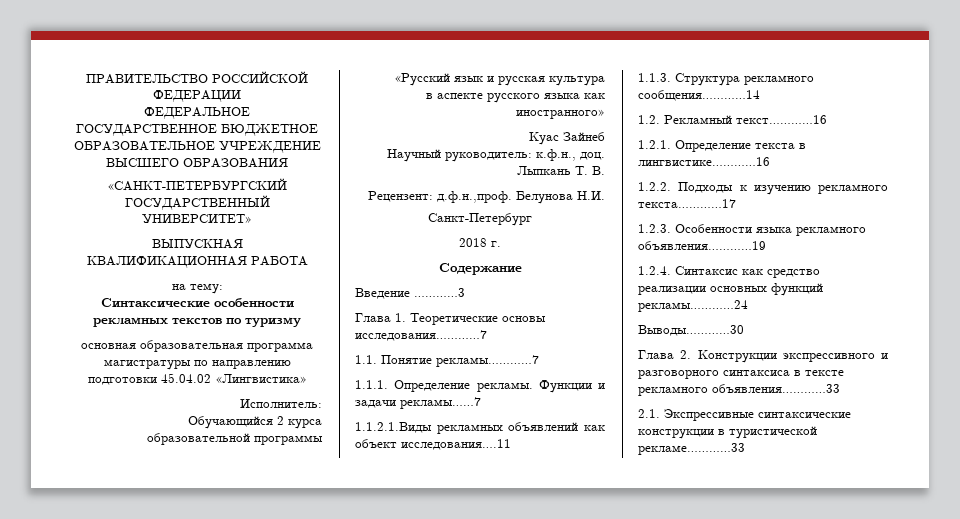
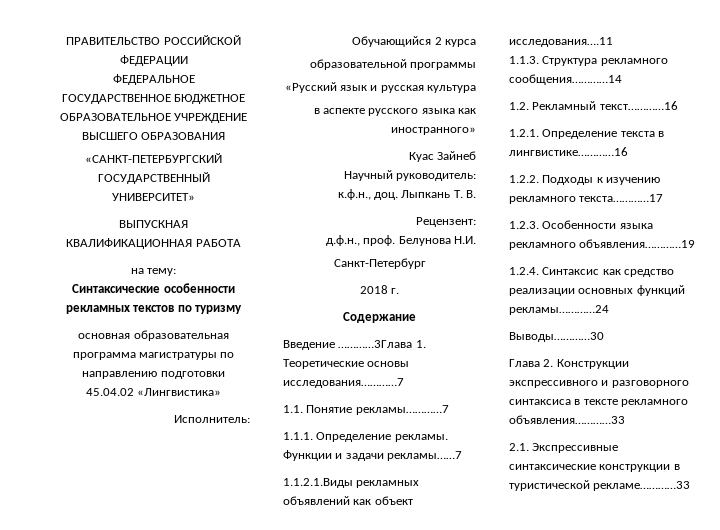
(532, 157) none -> (476, 177) //
[437,191,512,203] д.ф.н.,проф. -> [325,235,396,246] // д.ф.н., проф.
[414,288,465,297] [355,313,391,322] …………3 // Глава -> [338,340,413,348] …………3Глава

